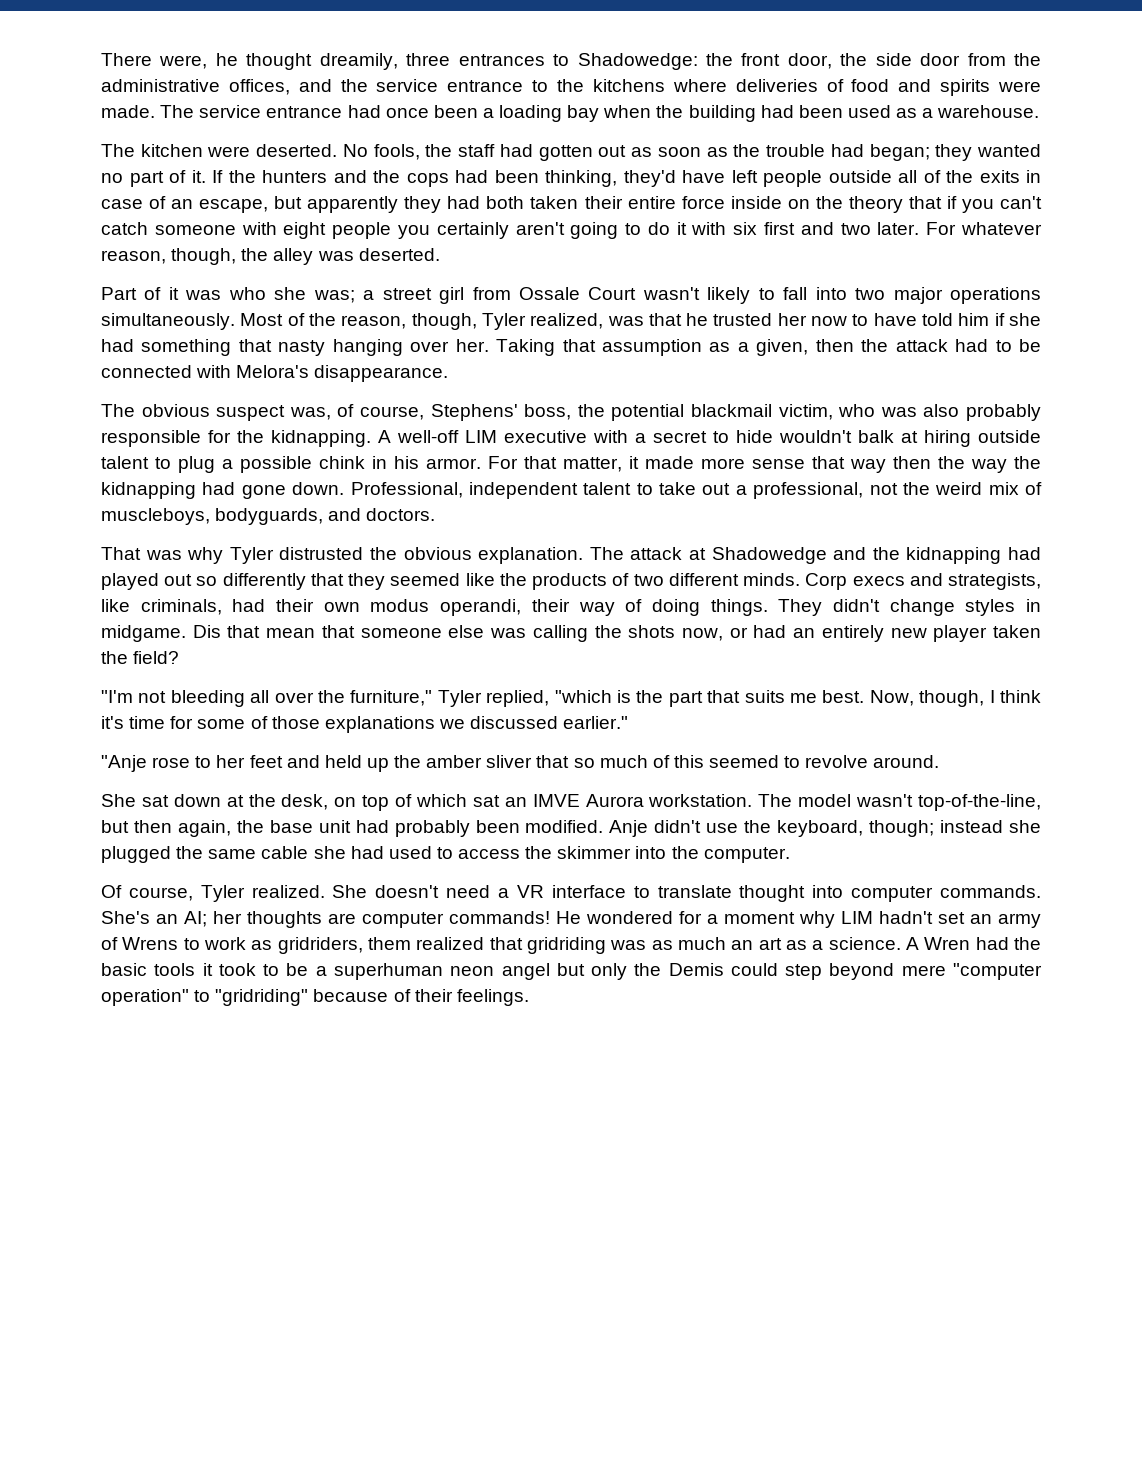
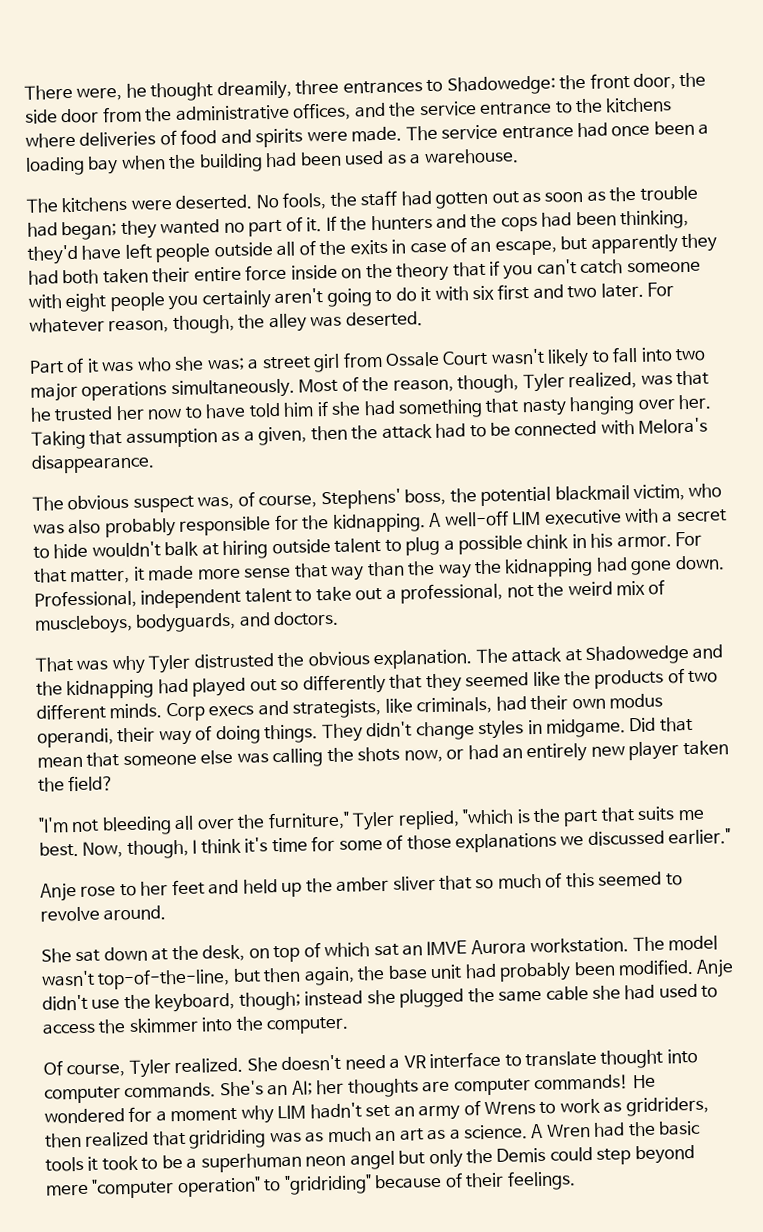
[140,144,203,157] kitchen -> [61,196,129,213] kitchens
[893,456,931,469] then -> [366,561,405,577] than
[192,625,221,638] Dis -> [629,717,657,733] Did
[101,755,147,772] "Anje -> [40,883,77,902] Anje
[368,937,411,950] them -> [45,1132,82,1148] then

